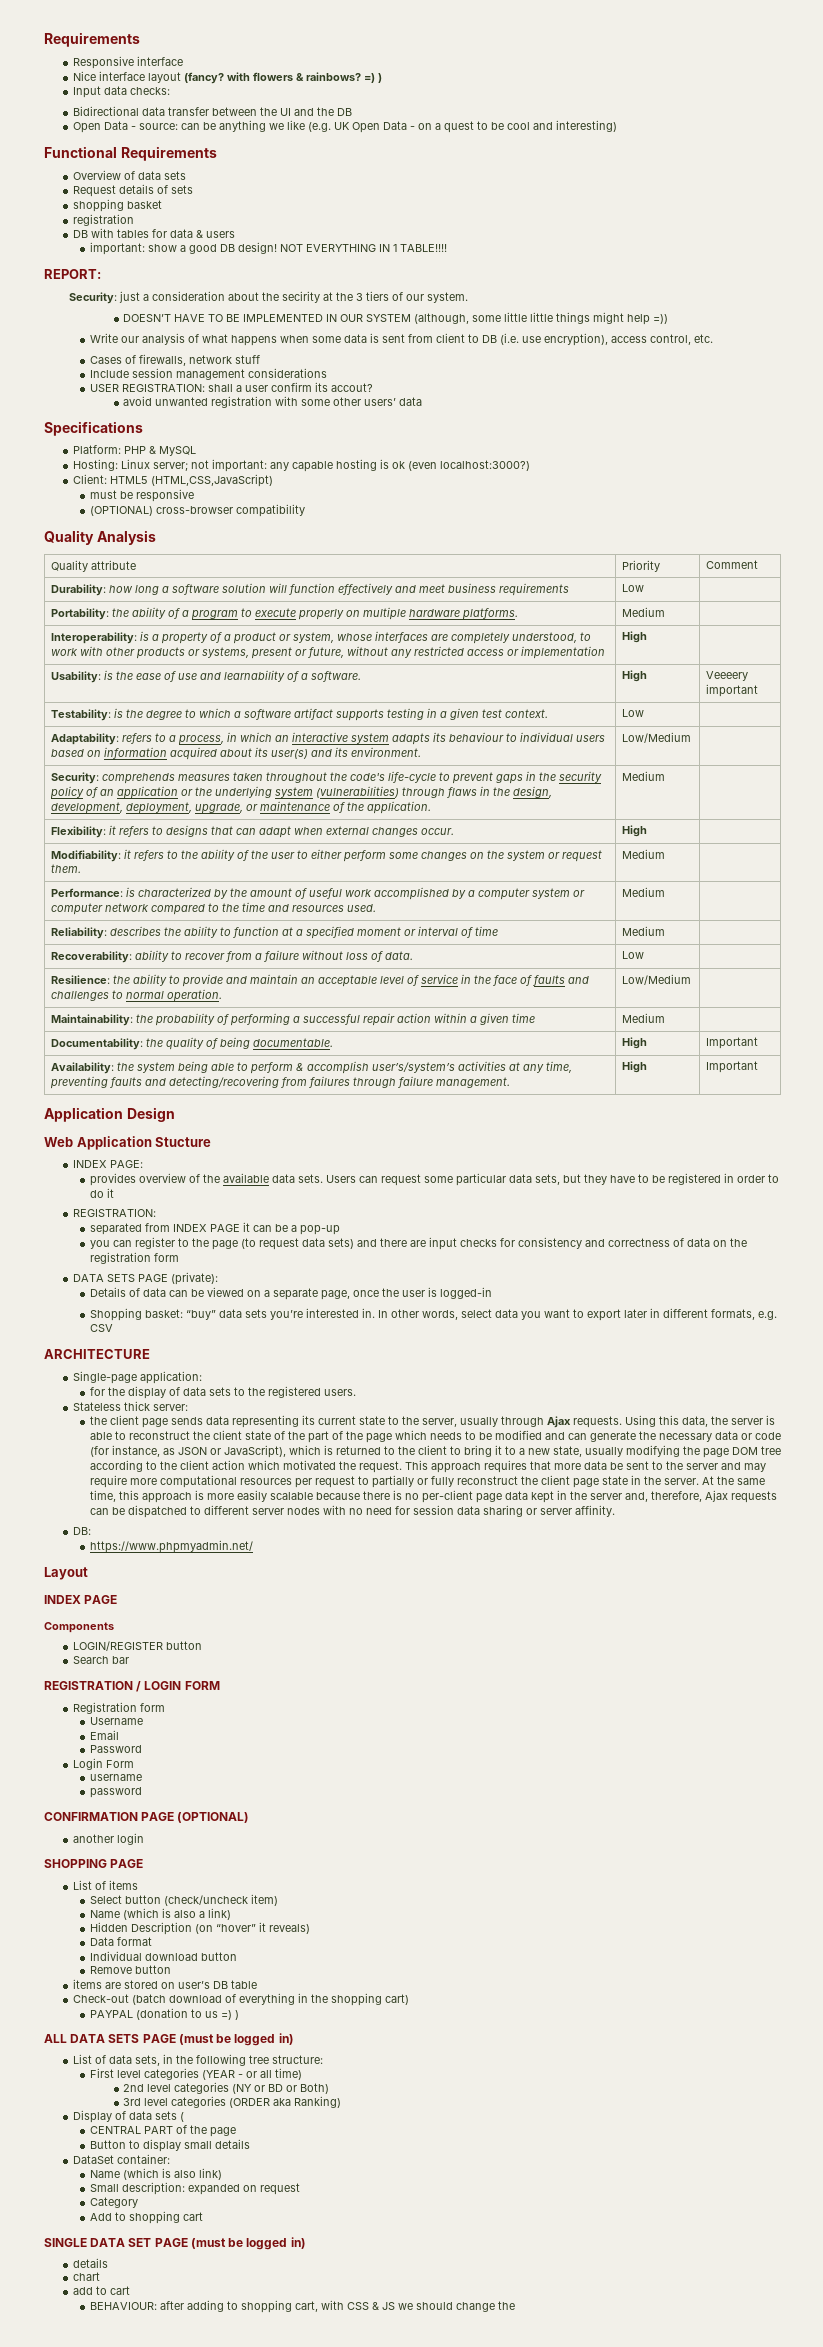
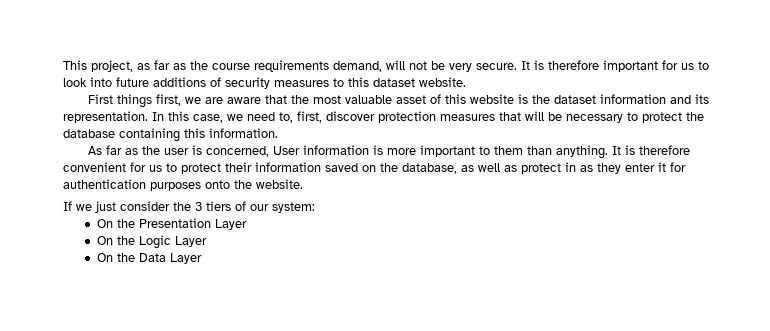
[44,32,140,47] [72,56,183,69] [72,71,382,84] [72,86,170,98] [72,106,352,116] [72,120,617,133] [44,146,217,161] [72,170,186,180] [72,184,193,197] [72,199,162,212] [72,214,134,226] [72,228,235,238] [89,242,447,255] [44,269,101,279] [68,291,333,304] Requirements // Responsive interface // Nice interface layout (fancy? with flowers & rainbows? =) ) // Input data checks: // Bidirectional data transfer between the UI and the DB // Open Data - source: can be anything we like (e.g. UK Open Data - on a quest to be cool and interesting) // Functional Requirements // Overview of data sets // Request details of sets // shopping basket // registration // DB with tables for data & users // important: show a good DB design! NOT EVERYTHING IN 1 TABLE!!!! // REPORT: // Security: just a consideration about the secirity at -> [63,60,709,72] [63,77,466,89] [87,94,709,108] [63,111,704,123] [63,128,278,142] [87,145,690,159] [63,162,686,174] [63,179,303,191] [63,201,170,213] This project, as far as the course requirements demand, will not be very secure. It is therefore important for us to look into future additions of security measures to this dataset website. // First things first, we are aware that the most valuable asset of this website is the dataset information and its representation. In this case, we need to, first, discover protection measures that will be necessary to protect the database containing this information. // As far as the user is concerned, User information is more important to them than anything. It is therefore convenient for us to protect their information saved on the database, as well as protect in as they enter it for authentication purposes onto the website. // If we just consider
[426,292,468,303] [123,312,669,325] [89,333,713,346] [89,354,260,366] [89,368,327,380] [89,382,373,392] [123,396,423,408] [44,421,143,436] [72,445,196,456] [72,459,530,472] [72,474,273,487] [89,489,194,502] [89,504,305,517] [44,530,156,545] [50,560,136,572] [621,560,660,572] [705,560,758,569] [50,583,569,596] [621,584,644,592] [50,607,518,620] [621,607,665,617] [50,631,591,644] [50,646,605,659] [621,631,647,643] [50,670,361,683] [621,670,647,682] [705,671,748,681] [705,684,758,697] [50,708,548,721] [621,709,644,717] [50,732,605,745] [50,747,421,760] [621,732,691,743] [50,771,602,784] [49,786,552,799] [50,801,431,814] [621,771,665,781] [50,825,454,838] [621,825,647,837] [50,849,602,862] [50,864,81,873] [621,849,665,859] [50,887,585,900] [50,902,376,915] [621,887,665,897] [50,926,498,939] [621,926,665,936] [50,950,413,963] [621,951,644,959] [50,974,589,987] [50,989,222,1002] [621,974,691,985] [50,1013,535,1026] [621,1013,665,1023] [50,1037,333,1050] [621,1037,647,1049] [705,1037,758,1049] [50,1061,572,1074] [49,1076,510,1089] [621,1061,647,1073] [705,1061,758,1073] [44,1107,175,1122] [44,1136,212,1150] [72,1160,143,1168] [89,1173,779,1186] [89,1188,114,1198] [72,1209,156,1217] [89,1222,340,1235] [89,1237,747,1250] [89,1252,179,1264] [72,1272,218,1285] [89,1287,492,1300] [89,1308,777,1321] [89,1324,113,1332] [44,1349,150,1359] [72,1371,202,1384] [89,1386,356,1399] [72,1401,188,1411] [89,1415,775,1428] [89,1430,781,1443] [89,1445,781,1458] [89,1460,766,1473] [89,1475,765,1488] [89,1490,777,1503] [89,1505,615,1518] [72,1527,91,1535] [89,1540,253,1553] [44,1567,88,1580] [44,1595,118,1604] [44,1622,114,1633] [72,1641,202,1651] [72,1656,129,1664] [44,1681,220,1692] [72,1702,165,1714] [89,1717,143,1725] [89,1730,119,1740] [89,1745,142,1753] [72,1758,134,1770] [89,1774,142,1781] [89,1787,142,1798] [44,1812,250,1823] [72,1833,144,1845] [44,1859,144,1868] [72,1880,138,1890] [89,1894,278,1906] [89,1908,231,1920] [89,1922,310,1935] [89,1937,152,1946] [89,1951,237,1961] [89,1965,171,1974] [72,1979,257,1989] [72,1993,409,2006] [89,2008,239,2020] [44,2033,294,2046] [72,2054,323,2066] [89,2068,302,2080] [123,2082,330,2094] [123,2096,342,2108] [72,2110,184,2123] [89,2125,236,2137] [89,2139,250,2152] [72,2154,170,2164] [89,2168,222,2180] [89,2182,300,2195] [89,2197,138,2208] [89,2211,203,2224] [44,2237,306,2250] [72,2258,108,2268] [72,2272,100,2281] [72,2286,130,2295] [89,2300,515,2313] system. // DOESN’T HAVE TO BE IMPLEMENTED IN OUR SYSTEM (although, some little little things might help =)) // Write our analysis of what happens when some data is sent from client to DB (i.e. use encryption), access control, etc. // Cases of firewalls, network stuff // Include session management considerations // USER REGISTRATION: shall a user confirm its accout? // avoid unwanted registration with some other users’ data // Specifications // Platform: PHP & MySQL // Hosting: Linux server; not important: any capable hosting is ok (even localhost:3000?) // Client: HTML5 (HTML,CSS,JavaScript) // must be responsive // (OPTIONAL) cross-browser compatibility // Quality Analysis // Quality attribute | Priority | Comment // Durability: how long a software solution will function effectively and meet business requirements | Low | // Portability: the ability of a program to execute properly on multiple hardware platforms. | Medium | // Interoperability: is a property of a product or system, whose interfaces are completely understood, to work with other products or systems, present or future, without any restricted access or implementation | High | // Usability: is the ease of use and learnability of a software. | High | Veeeery important // Testability: is the degree to which a software artifact supports testing in a given test context. | Low | // Adaptability: refers to a process, in which an interactive system adapts its behaviour to individual users based on information acquired about its user(s) and its environment. | Low/Medium | // Security: comprehends measures taken throughout the code's life-cycle to prevent gaps in the security policy of an application or the underlying system (vulnerabilities) through flaws in the design, development, deployment, upgrade, or maintenance of the application. | Medium | // Flexibility: it refers to designs that can adapt when external changes occur. | High | // Modifiability: it refers to the ability of the user to either perform some changes on the system or request them. | Medium | // Performance: is characterized by the amount of useful work accomplished by a computer system or computer network compared to the time and resources used. | Medium | // Reliability: describes the ability to function at a specified moment or interval of time | Medium | // Recoverability: ability to recover from a failure without loss of data. | Low | // Resilience: the ability to provide and maintain an acceptable level of service in the face of faults and challenges to normal operation. | Low/Medium | // Maintainability: the probability of performing a successful repair action within a given time | Medium | // Documentability: the quality of being documentable. | High | Important // Availability: the system being able to perform & accomplish user’s/system’s activities at any time, preventing faults and detecting/recovering from failures through failure management. | High | Important // Application Design // Web Application Stucture // INDEX PAGE: // provides overview of the available data sets. Users can request some particular data sets, but they have to be registered in order to do it // REGISTRATION: // separated from INDEX PAGE it can be a pop-up // you can register to the page (to request data sets) and there are input checks for consistency and correctness of data on the registration form // DATA SETS PAGE (private): // Details of data can be viewed on a separate page, once the user is logged-in // Shopping basket: “buy” data sets you’re interested in. In other words, select data you want to export later in different formats, e.g. CSV // ARCHITECTURE // Single-page application: // for the display of data sets to the registered users. // Stateless thick server: // the client page sends data representing its current state to the server, usually through Ajax requests. Using this data, the server is able to reconstruct the client state of the part of the page which needs to be modified and can generate the necessary data or code (for instance, as JSON or JavaScript), which is returned to the client to bring it to a new state, usually modifying the page DOM tree according to the client action which motivated the request. This approach requires that more data be sent to the server and may require more computational resources per request to partially or fully reconstruct the client page state in the server. At the same time, this approach is more easily scalable because there is no per-client page data kept in the server and, therefore, Ajax requests can be dispatched to different server nodes with no need for session data sharing or server affinity. // DB: // https://www.phpmyadmin.net/ // Layout // INDEX PAGE // Components // LOGIN/REGISTER button // Search bar // REGISTRATION / LOGIN FORM // Registration form // Username // Email // Password // Login Form // username // password // CONFIRMATION PAGE (OPTIONAL) // another login // SHOPPING PAGE // List of items // Select button (check/uncheck item) // Name (which is also a link) // Hidden Description (on “hover” it reveals) // Data format // Individual download button // Remove button // items are stored on user’s DB table // Check-out (batch download of everything in the shopping cart) // PAYPAL (donation to us =) ) // ALL DATA SETS PAGE (must be logged in) // List of data sets, in the following tree structure: // First level categories (YEAR - or all time) // 2nd level categories (NY or BD or Both) // 3rd level categories (ORDER aka Ranking) // Display of data sets ( // CENTRAL PART of the page // Button to display small details // DataSet container: // Name (which is also link) // Small description: expanded on request // Category // Add to shopping cart // SINGLE DATA SET PAGE (must be logged in) // details // chart // add to cart // BEHAVIOUR: after adding to shopping cart, with CSS & JS we should change the -> [272,202,315,213] [96,218,247,230] [96,235,207,249] [96,253,202,264] system: // On the Presentation Layer // On the Logic Layer // On the Data Layer

